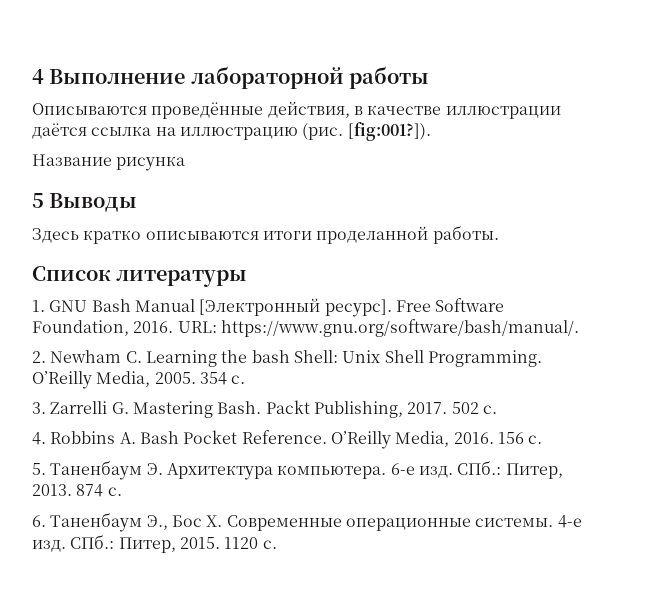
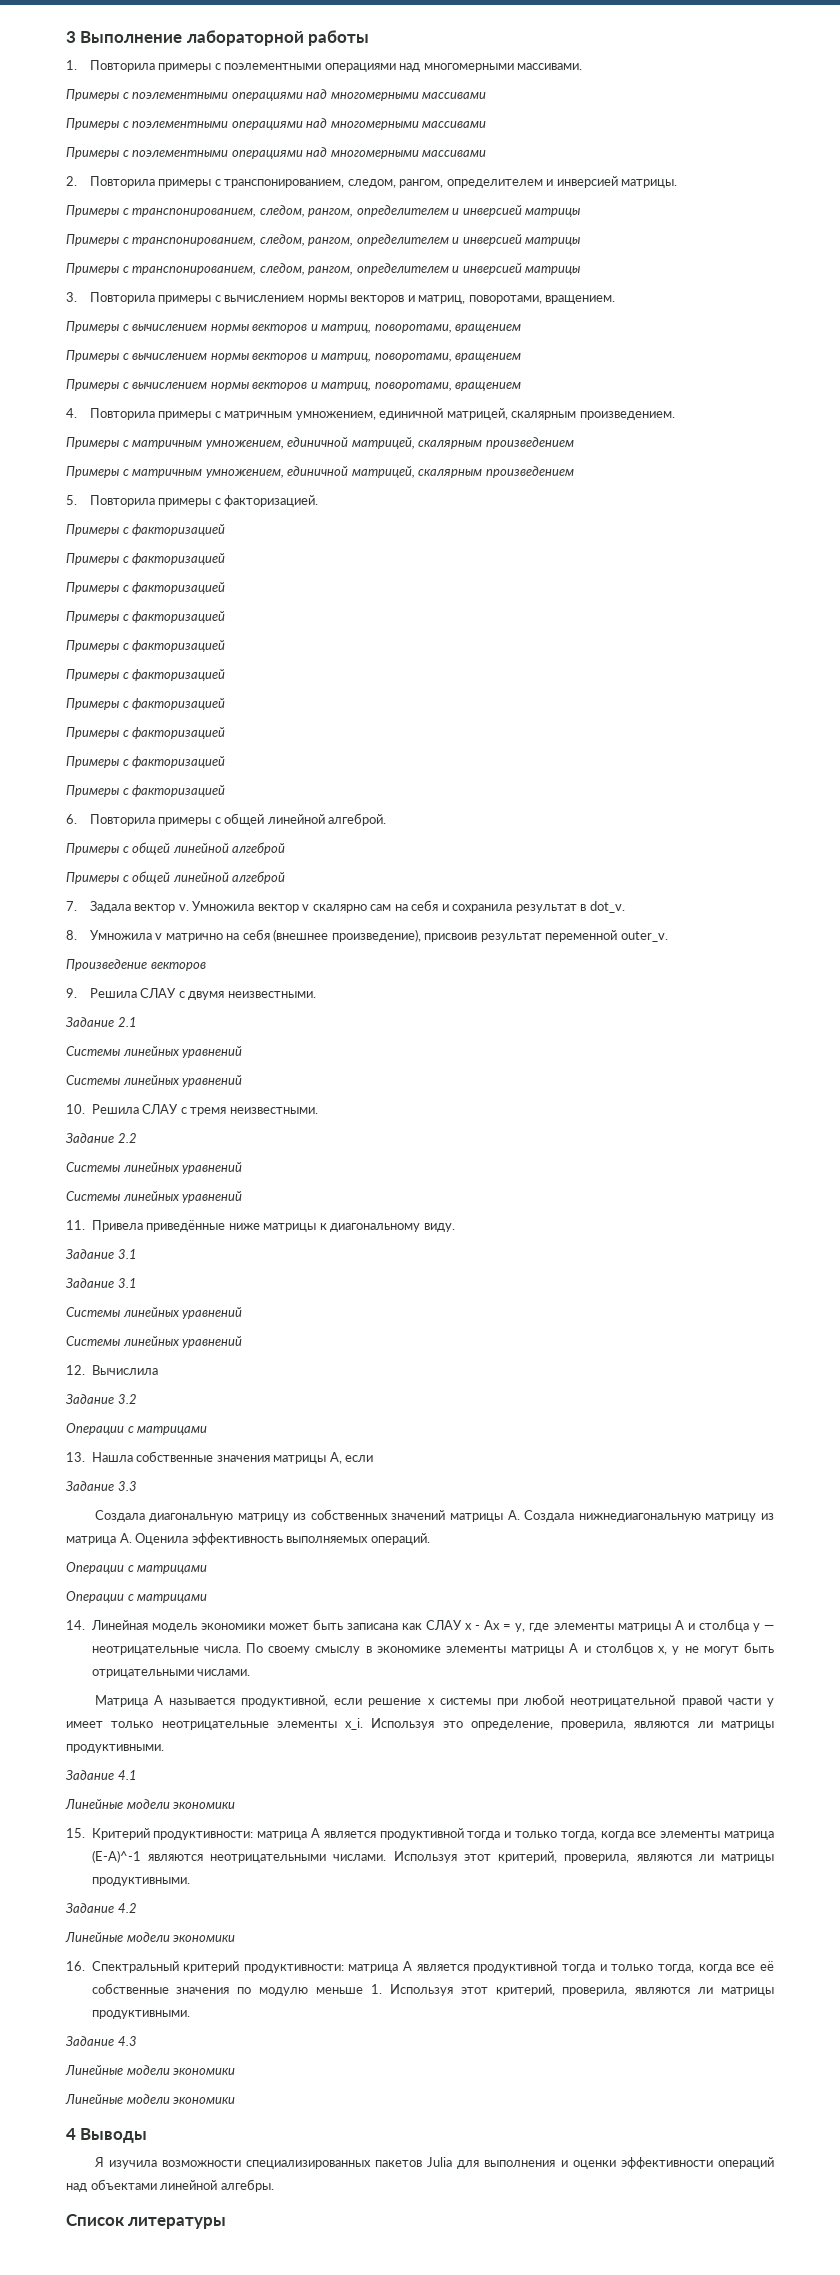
[32,69,44,84] 4 -> [66,31,76,43] 3
[32,101,561,119] [32,122,431,141] [32,154,186,171] [32,193,138,212] [32,225,499,244] [32,266,248,287] [32,298,505,317] [32,319,579,337] [32,350,542,367] [32,371,246,389] [32,400,497,418] [32,430,543,449] [32,460,563,480] [32,484,122,497] [32,512,582,532] [32,534,277,553] Описываются проведённые действия, в качестве иллюстрации даётся ссылка на иллюстрацию (рис. [fig:001?]). // Название рисунка // 5 Выводы // Здесь кратко описываются итоги проделанной работы. // Список литературы // 1. GNU Bash Manual [Электронный ресурс]. Free Software Foundation, 2016. URL: https://www.gnu.org/software/bash/manual/. // 2. Newham C. Learning the bash Shell: Unix Shell Programming. O’Reilly Media, 2005. 354 с. // 3. Zarrelli G. Mastering Bash. Packt Publishing, 2017. 502 с. // 4. Robbins A. Bash Pocket Reference. O’Reilly Media, 2016. 156 с. // 5. Таненбаум Э. Архитектура компьютера. 6-е изд. СПб.: Питер, 2013. 874 с. // 6. Таненбаум Э., Бос Х. Современные операционные системы. 4-е изд. СПб.: Питер, 2015. 1120 с. -> [66,60,583,72] [66,89,487,101] [66,118,487,130] [66,147,487,159] [66,176,678,188] [66,205,581,217] [66,234,581,246] [66,263,581,275] [66,292,616,304] [66,321,522,333] [66,350,522,362] [66,379,522,391] [66,408,675,420] [66,437,574,449] [66,466,574,478] [66,495,319,507] [66,524,226,536] [66,553,226,565] [66,582,226,594] [66,611,226,623] [66,640,226,652] [66,669,226,681] [66,698,226,710] [66,727,226,739] [66,756,226,768] [66,785,226,797] [66,813,387,826] [66,842,286,855] [66,871,286,884] [66,900,625,913] [66,929,668,942] [66,959,206,971] [66,988,316,1000] [65,1017,137,1027] [66,1046,243,1058] [66,1075,243,1087] [66,1104,318,1116] [65,1133,137,1143] [66,1162,243,1174] [66,1191,243,1203] [66,1220,455,1232] [65,1249,137,1259] [65,1278,137,1288] [66,1307,243,1319] [66,1336,243,1348] [66,1365,158,1375] [65,1394,137,1404] [66,1423,208,1435] [66,1451,374,1464] [65,1481,137,1491] [94,1509,774,1522] [66,1533,430,1545] [66,1562,208,1574] [66,1591,208,1603] [66,1619,775,1632] [91,1642,774,1655] [91,1669,251,1678] [94,1694,774,1707] [66,1718,774,1730] [66,1744,164,1753] [65,1770,137,1780] [65,1799,236,1809] [66,1828,774,1840] [91,1850,774,1863] [91,1877,190,1886] [65,1903,137,1913] [65,1932,236,1942] [66,1961,775,1973] [91,1983,774,1996] [91,2010,190,2019] [65,2036,137,2046] [65,2065,236,2075] [65,2094,236,2104] [66,2128,148,2143] [93,2157,775,2169] [66,2179,274,2192] [66,2214,227,2229] 1. Повторила примеры с поэлементными операциями над многомерными массивами. // Примеры с поэлементными операциями над многомерными массивами // Примеры с поэлементными операциями над многомерными массивами // Примеры с поэлементными операциями над многомерными массивами // 2. Повторила примеры с транспонированием, следом, рангом, определителем и инверсией матрицы. // Примеры с транспонированием, следом, рангом, определителем и инверсией матрицы // Примеры с транспонированием, следом, рангом, определителем и инверсией матрицы // Примеры с транспонированием, следом, рангом, определителем и инверсией матрицы // 3. Повторила примеры с вычислением нормы векторов и матриц, поворотами, вращением. // Примеры с вычислением нормы векторов и матриц, поворотами, вращением // Примеры с вычислением нормы векторов и матриц, поворотами, вращением // Примеры с вычислением нормы векторов и матриц, поворотами, вращением // 4. Повторила примеры с матричным умножением, единичной матрицей, скалярным произведением. // Примеры с матричным умножением, единичной матрицей, скалярным произведением // Примеры с матричным умножением, единичной матрицей, скалярным произведением // 5. Повторила примеры с факторизацией. // Примеры с факторизацией // Примеры с факторизацией // Примеры с факторизацией // Примеры с факторизацией // Примеры с факторизацией // Примеры с факторизацией // Примеры с факторизацией // Примеры с факторизацией // Примеры с факторизацией // Примеры с факторизацией // 6. Повторила примеры с общей линейной алгеброй. // Примеры с общей линейной алгеброй // Примеры с общей линейной алгеброй // 7. Задала вектор v. Умножила вектор v скалярно сам на себя и сохранила результат в dot_v. // 8. Умножила v матрично на себя (внешнее произведение), присвоив результат переменной outer_v. // Произведение векторов // 9. Решила СЛАУ с двумя неизвестными. // Задание 2.1 // Системы линейных уравнений // Системы линейных уравнений // 10. Решила СЛАУ с тремя неизвестными. // Задание 2.2 // Системы линейных уравнений // Системы линейных уравнений // 11. Привела приведённые ниже матрицы к диагональному виду. // Задание 3.1 // Задание 3.1 // Системы линейных уравнений // Системы линейных уравнений // 12. Вычислила // Задание 3.2 // Операции с матрицами // 13. Нашла собственные значения матрицы А, если // Задание 3.3 // Создала диагональную матрицу из собственных значений матрицы А. Создала нижнедиагональную матрицу из матрица А. Оценила эффективность выполняемых операций. // Операции с матрицами // Операции с матрицами // 14. Линейная модель экономики может быть записана как СЛАУ x - Ax = y, где элементы матрицы A и столбца y — неотрицательные числа. По своему смыслу в экономике элементы матрицы A и столбцов x, y не могут быть отрицательными числами. // Матрица A называется продуктивной, если решение x системы при любой неотрицательной правой части y имеет только неотрицательные элементы x_i. Используя это определение, проверила, являются ли матрицы продуктивными. // Задание 4.1 // Линейные модели экономики // 15. Критерий продуктивности: матрица A является продуктивной тогда и только тогда, когда все элементы матрица (E-A)^-1 являются неотрицательными числами. Используя этот критерий, проверила, являются ли матрицы продуктивными. // Задание 4.2 // Линейные модели экономики // 16. Спектральный критерий продуктивности: матрица A является продуктивной тогда и только тогда, когда все её собственные значения по модулю меньше 1. Используя этот критерий, проверила, являются ли матрицы продуктивными. // Задание 4.3 // Линейные модели экономики // Линейные модели экономики // 4 Выводы // Я изучила возможности специализированных пакетов Julia для выполнения и оценки эффективности операций над объектами линейной алгебры. // Список литературы

